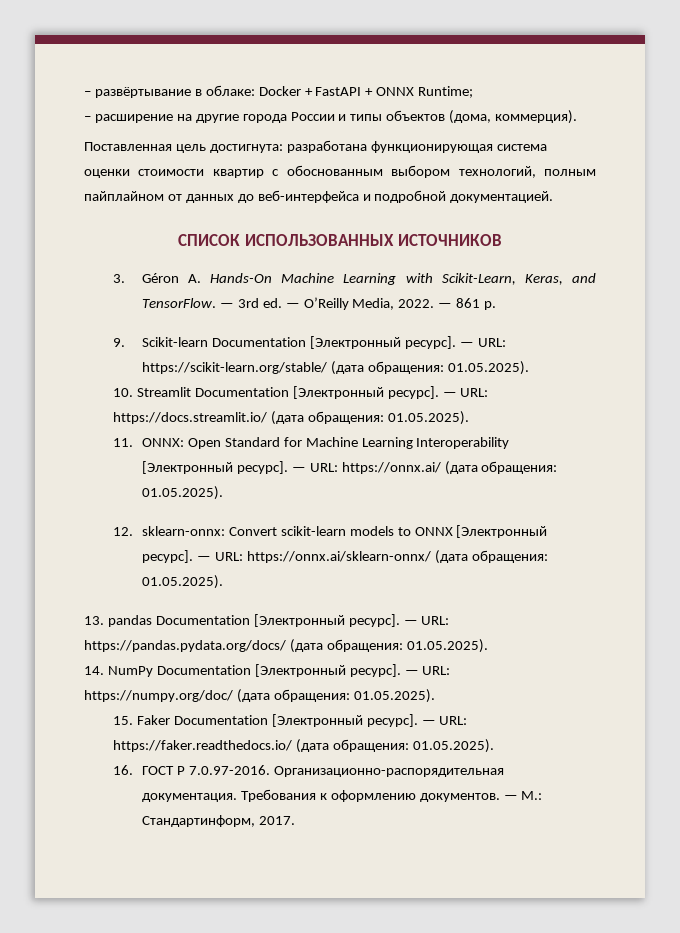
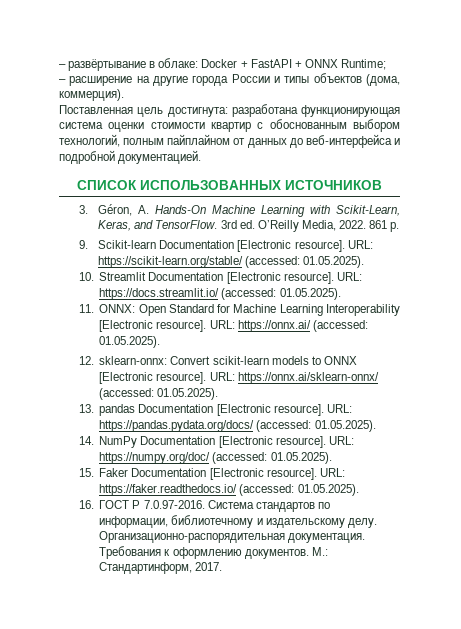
[141,273,179,283] Géron -> [98,204,133,216] Géron,
[219,303,234,308] — -> (218, 224) none
[285,303,300,308] — -> (255, 224) none
[438,303,453,308] — -> (366, 224) none
[309,336,506,349] [141,361,529,375] [112,386,489,399] [112,411,384,425] [Электронный ресурс]. — URL: https://scikit-learn.org/stable/ (дата обращения: 01.05.2025). // 10. Streamlit Documentation [Электронный ресурс]. — URL: https://docs.streamlit.io/ (дата обращения: -> [237,240,373,252] [98,256,365,268] [78,272,362,284] [99,288,277,300] [Electronic resource]. URL: https://scikit-learn.org/stable/ (accessed: 01.05.2025). // 10. Streamlit Documentation [Electronic resource]. URL: https://docs.streamlit.io/ (accessed:
[141,461,558,475] [Электронный ресурс]. — URL: https://onnx.ai/ (дата обращения: -> [99,320,368,332] [Electronic resource]. URL: https://onnx.ai/ (accessed:
[456,525,548,538] [141,550,548,564] [141,575,223,589] [84,614,450,627] [84,639,488,653] [84,664,451,677] [84,689,435,703] [112,714,468,727] [112,739,409,753] [Электронный ресурс]. — URL: https://onnx.ai/sklearn-onnx/ (дата обращения: 01.05.2025). // 13. pandas Documentation [Электронный ресурс]. — URL: https://pandas.pydata.org/docs/ (дата обращения: 01.05.2025). // 14. NumPy Documentation [Электронный ресурс]. — URL: https://numpy.org/doc/ (дата обращения: 01.05.2025). // 15. Faker Documentation [Электронный ресурс]. — URL: https://faker.readthedocs.io/ (дата обращения: -> [99,372,379,384] [99,388,219,400] [78,404,352,416] [99,420,376,432] [78,436,354,448] [99,452,332,464] [78,468,345,480] [99,484,295,496] [Electronic resource]. URL: https://onnx.ai/sklearn-onnx/ (accessed: 01.05.2025). // 13. pandas Documentation [Electronic resource]. URL: https://pandas.pydata.org/docs/ (accessed: 01.05.2025). // 14. NumPy Documentation [Electronic resource]. URL: https://numpy.org/doc/ (accessed: 01.05.2025). // 15. Faker Documentation [Electronic resource]. URL: https://faker.readthedocs.io/ (accessed:
(270, 770) none -> [207,500,330,512] [99,515,377,528] Система стандартов по информации, библиотечному и издательскому делу.
[503,795,518,800] — -> (309, 554) none

